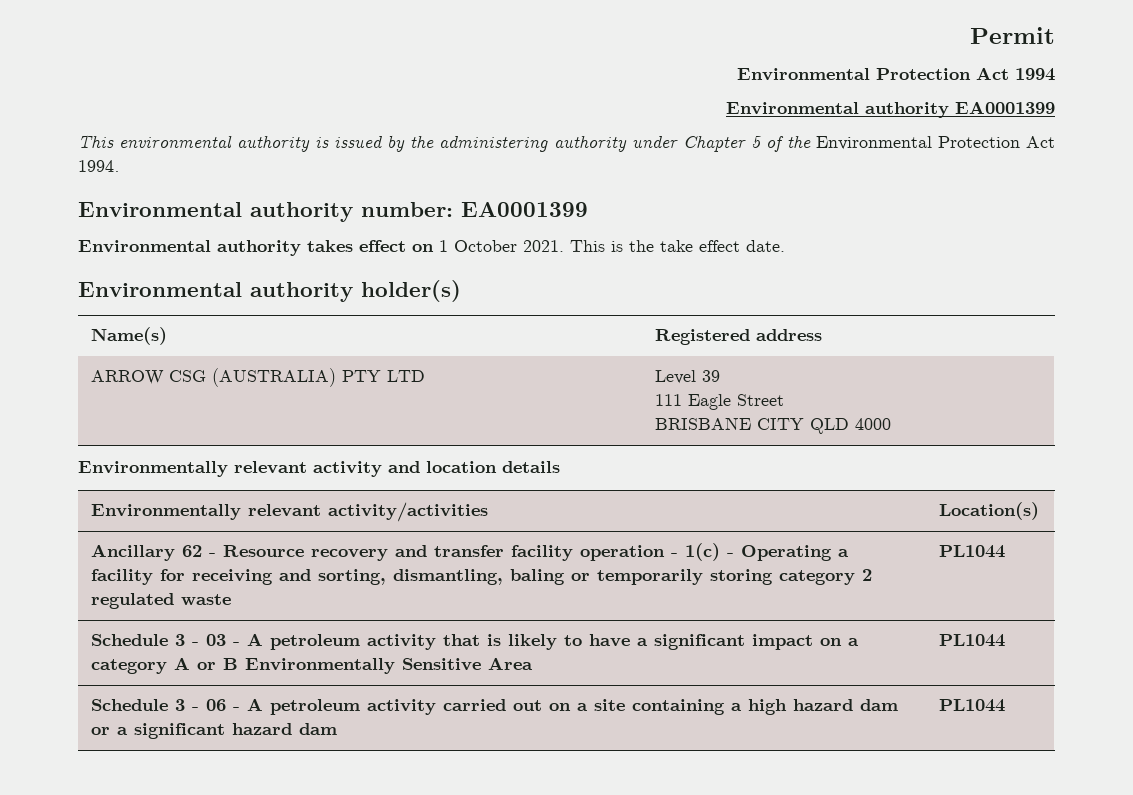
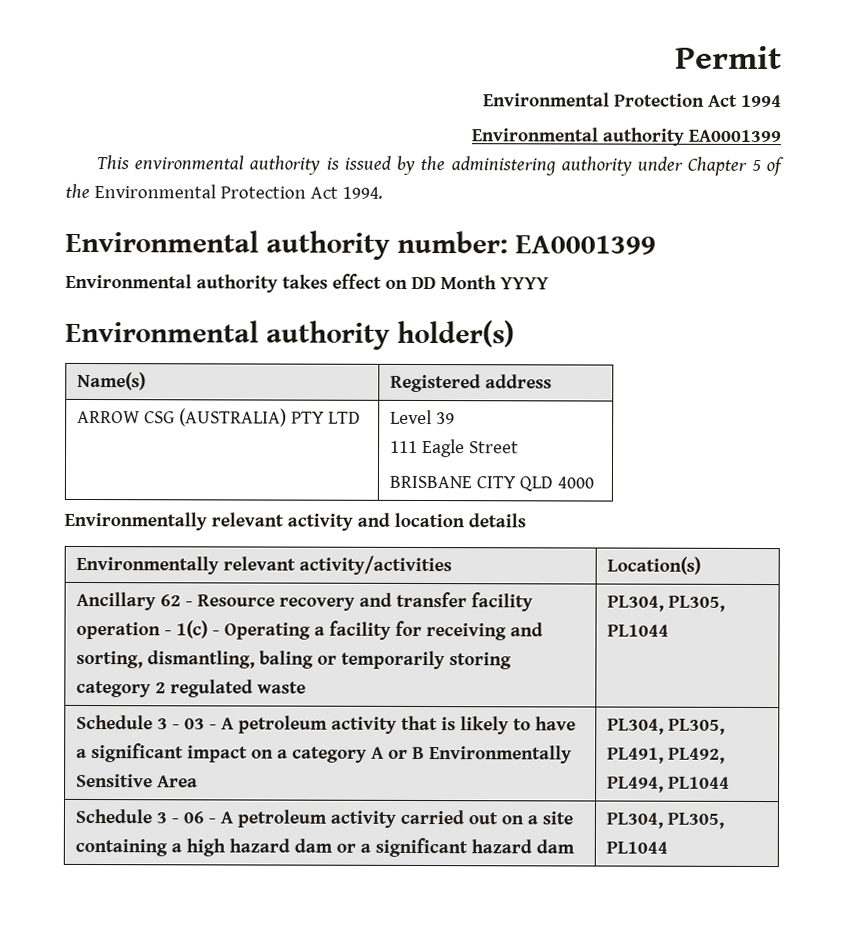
[439,240,785,252] 1 October 2021. This is the take effect date. -> [410,275,549,290] DD Month YYYY
(232, 599) none -> [607,595,726,612] PL304, PL305,
(534, 663) none -> [607,718,726,735] [607,747,726,764] [607,776,665,793] PL304, PL305, PL491, PL492, PL494,
(338, 729) none -> [606,812,725,829] PL304, PL305,

